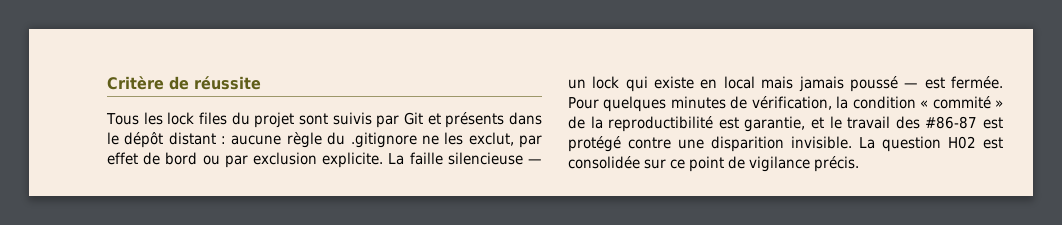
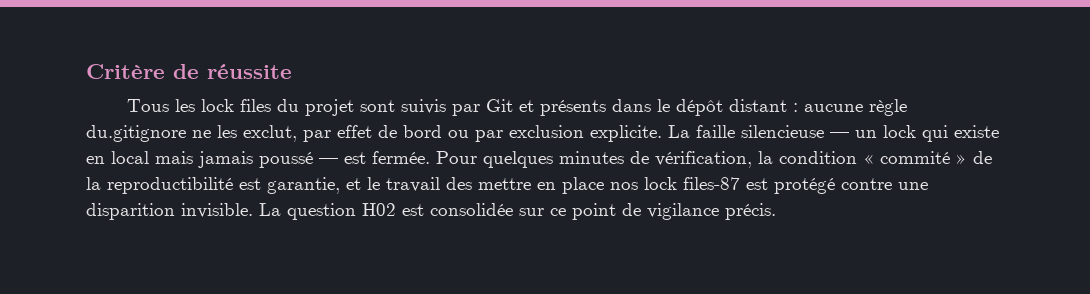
[327,132,417,148] du .gitignore -> [86,125,186,142] du.gitignore
[925,116,978,129] #86-87 -> [478,177,740,194] mettre en place nos lock files-87

